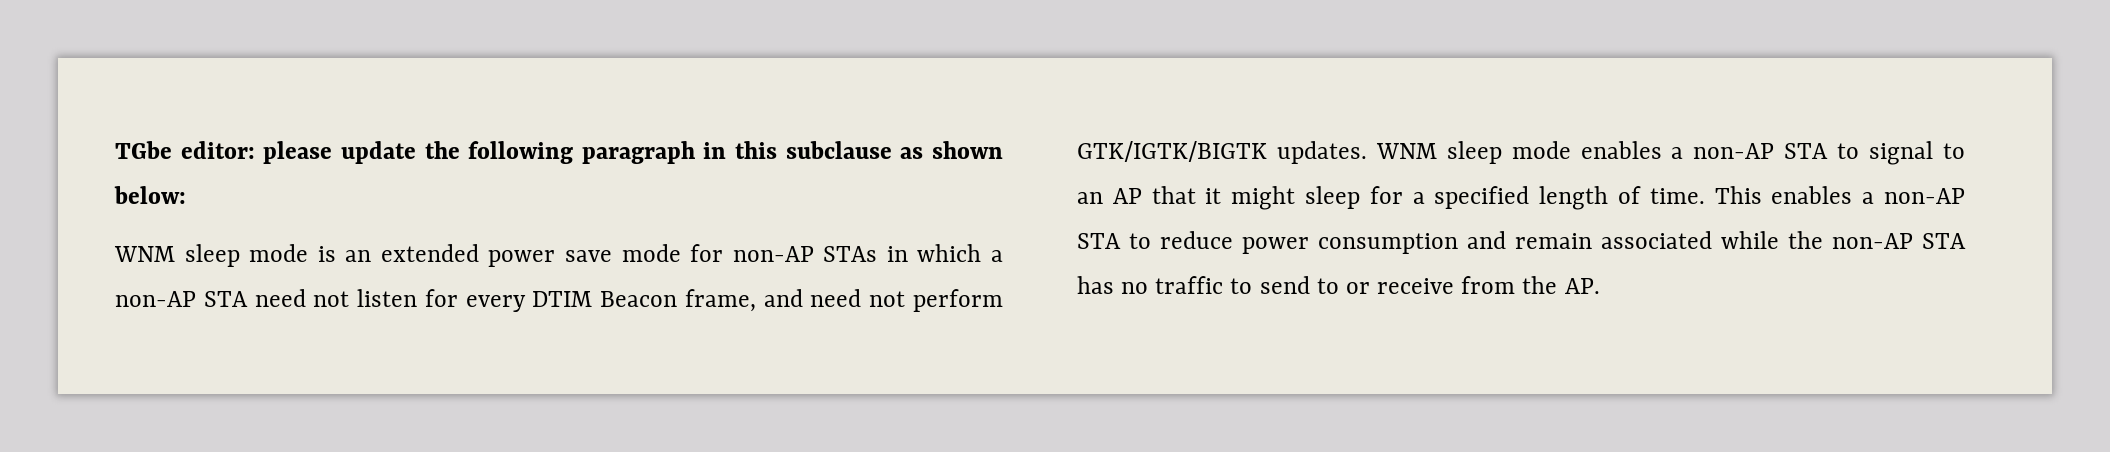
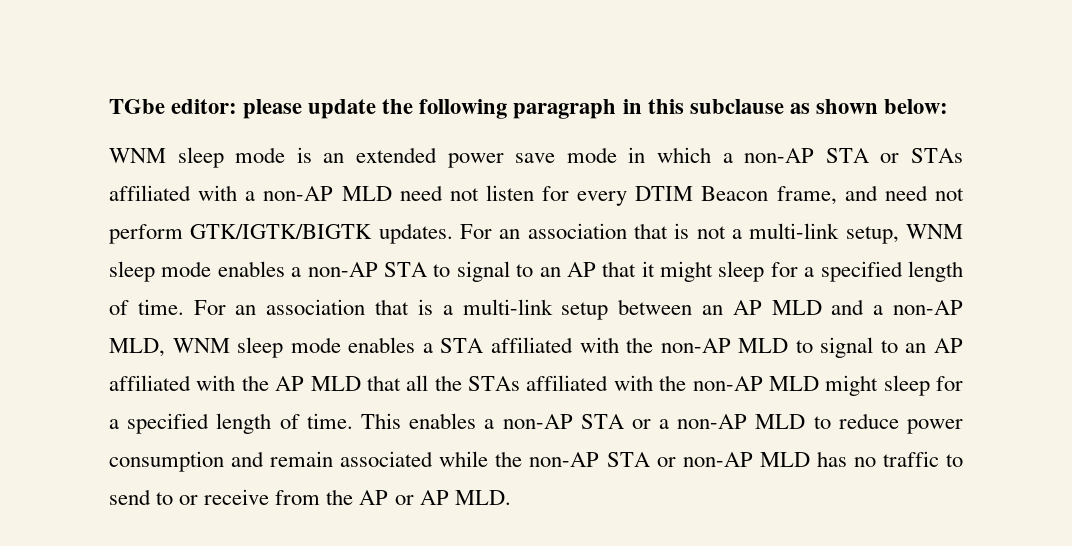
[690,244,878,262] for non-AP STAs -> (617, 155) none
(248, 299) none -> [880,148,964,163] [109,185,392,201] or STAs affiliated with a non-AP MLD
(1367, 152) none -> [460,223,899,244] For an association that is not a multi-link setup,
(1705, 196) none -> [193,299,963,320] [109,337,963,358] [109,375,963,396] [109,413,353,434] For an association that is a multi-link setup between an AP MLD and a non-AP MLD, WNM sleep mode enables a STA affiliated with the non-AP MLD to signal to an AP affiliated with the AP MLD that all the STAs affiliated with the non-AP MLD might sleep for a specified length of time.
(1121, 241) none -> [631,414,806,429] or a non-AP MLD
(1966, 241) none -> [656,452,810,467] or non-AP MLD
[1564,278,1600,294] AP. -> [359,490,511,505] AP or AP MLD.

